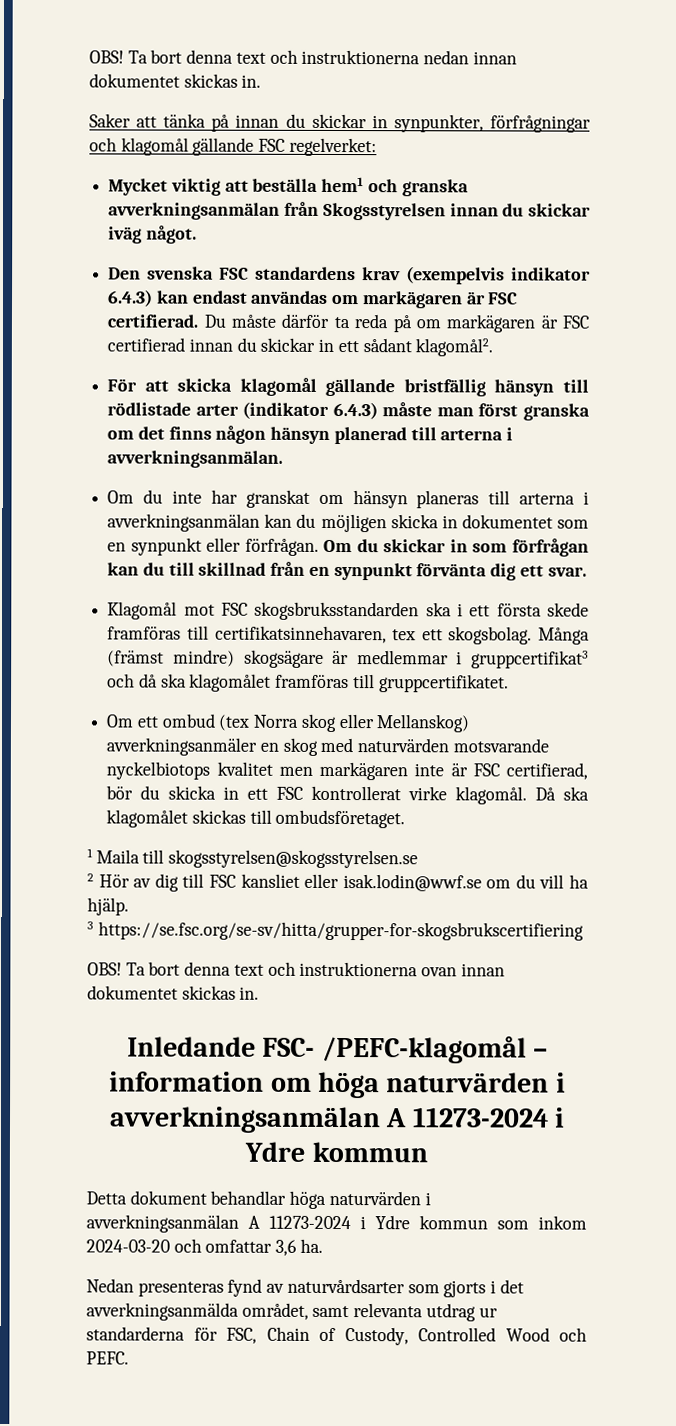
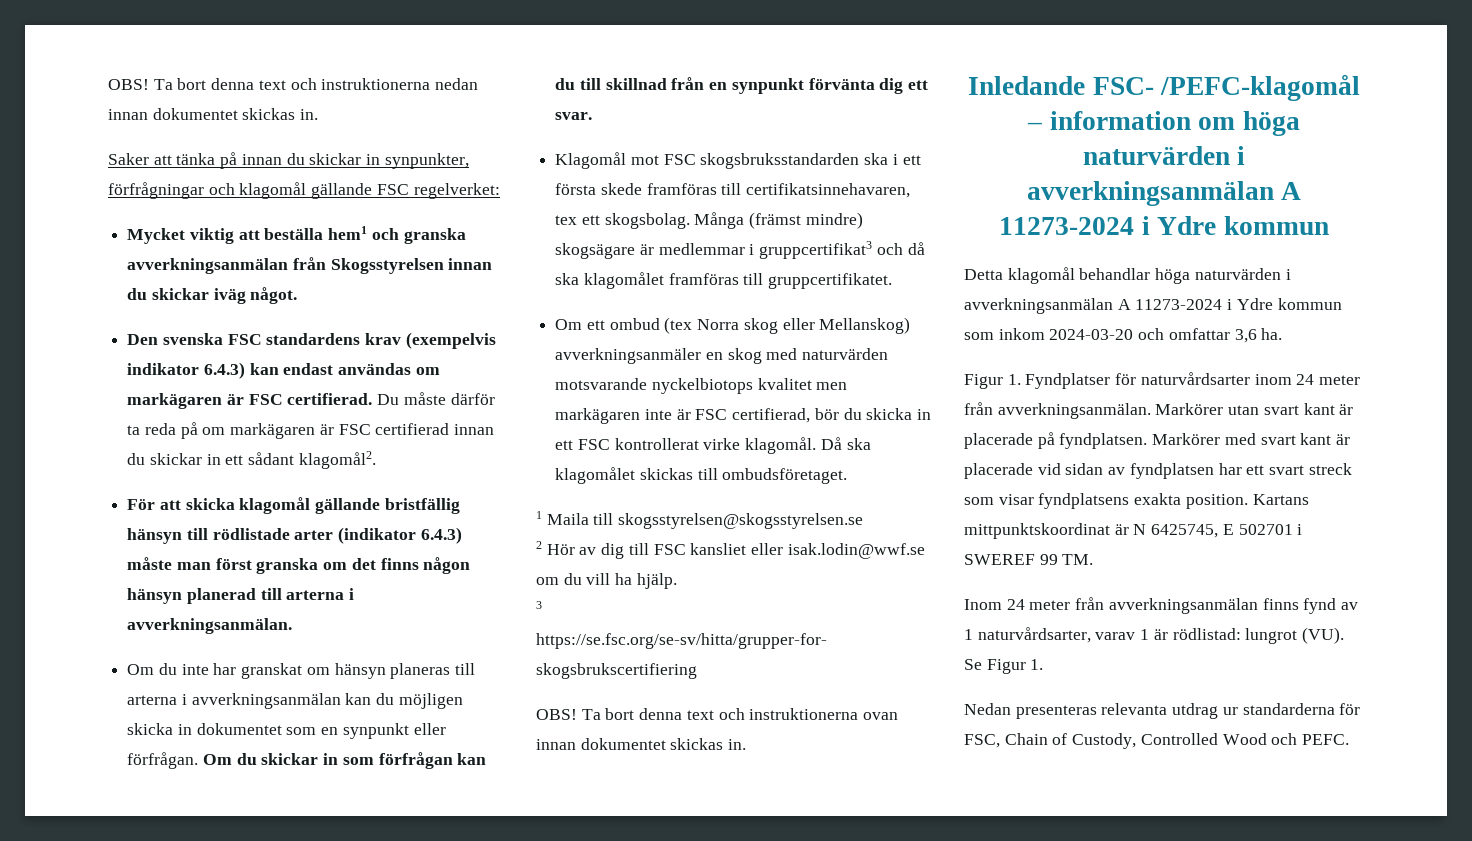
[129,1190,207,1205] dokument -> [1007,267,1075,284] klagomål
[86,1278,524,1298] [86,1302,350,1321] Nedan presenteras fynd av naturvårdsarter som gjorts i det avverkningsanmälda området, samt -> [964,372,1361,389] [964,402,1354,419] [964,432,1351,449] [964,463,1352,479] [964,493,1309,509] [964,523,1303,539] [964,554,1094,565] [964,597,1359,614] [964,627,1345,644] [964,659,1044,674] [964,703,1097,719] Figur 1. Fyndplatser för naturvårdsarter inom 24 meter från avverkningsanmälan. Markörer utan svart kant är placerade på fyndplatsen. Markörer med svart kant är placerade vid sidan av fyndplatsen har ett svart streck som visar fyndplatsens exakta position. Kartans mittpunktskoordinat är N 6425745, E 502701 i SWEREF 99 TM. // Inom 24 meter från avverkningsanmälan finns fynd av 1 naturvårdsarter, varav 1 är rödlistad: lungrot (VU). Se Figur 1. // Nedan presenteras

